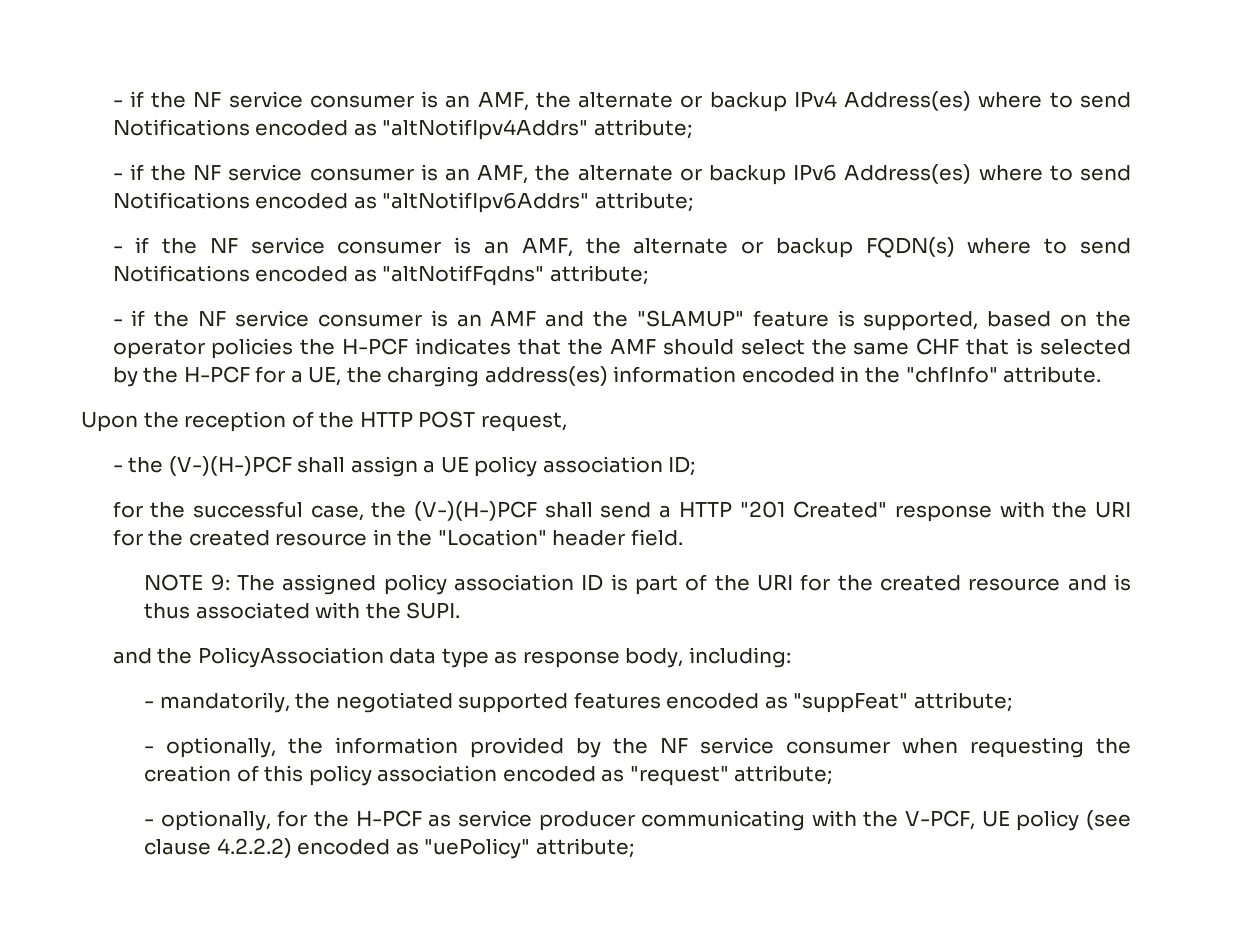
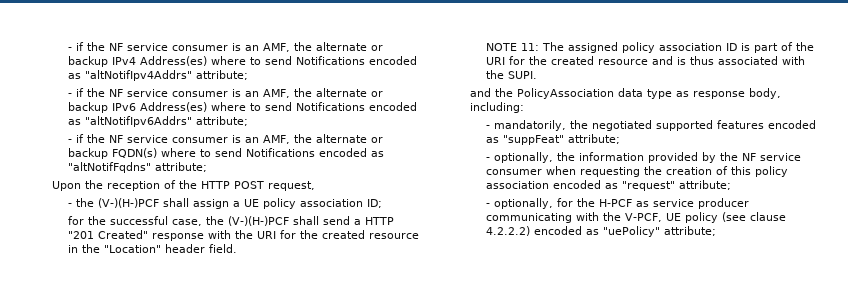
[112,310,1131,331] [112,338,1132,359] [112,366,1102,387] // - if the NF service consumer is an AMF and the "SLAMUP" feature is supported, based on the operator policies the H-PCF indicates that the AMF should select the same CHF that is selected by the H-PCF for a UE, the charging address(es) information encoded in the "chfInfo" attribute. -> (207, 167) none
[210,574,230,591] 9: -> [520,43,539,51] 11:

